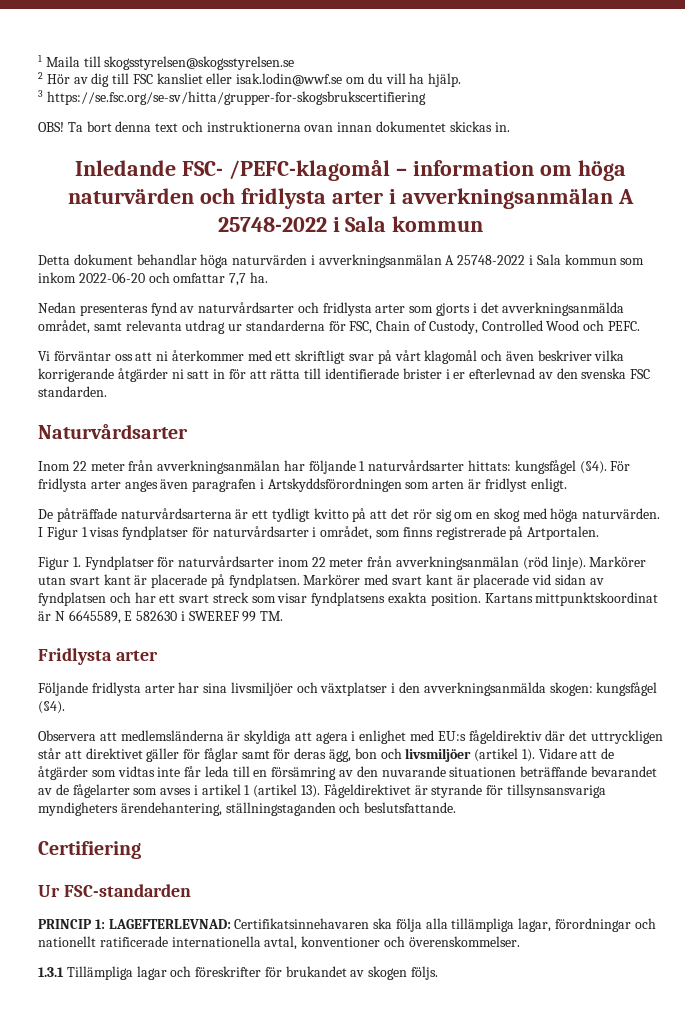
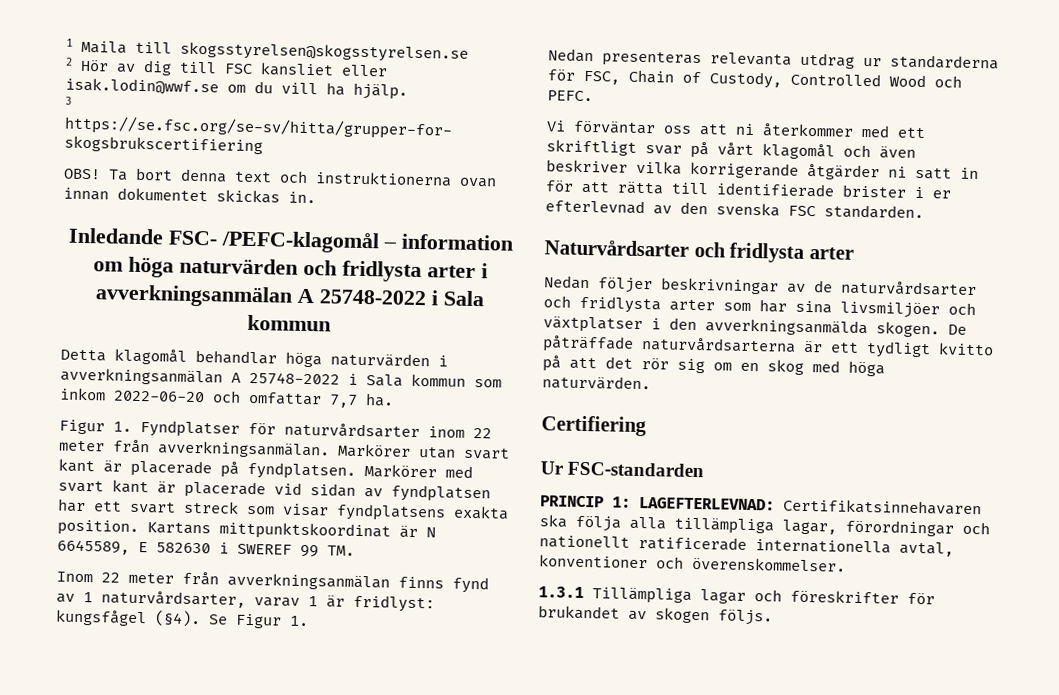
[73,254,133,265] dokument -> [114,348,187,365] klagomål
[38,302,625,316] [38,320,122,334] Nedan presenteras fynd av naturvårdsarter och fridlysta arter som gjorts i det avverkningsanmälda området, samt -> [59,419,492,439] [59,439,510,460] [58,458,473,480] [58,479,491,503] [57,498,509,522] [57,519,436,541] [57,539,355,558] [56,571,489,594] [56,590,435,613] [55,609,309,629] [548,48,702,68] Figur 1. Fyndplatser för naturvårdsarter inom 22 meter från avverkningsanmälan. Markörer utan svart kant är placerade på fyndplatsen. Markörer med svart kant är placerade vid sidan av fyndplatsen har ett svart streck som visar fyndplatsens exakta position. Kartans mittpunktskoordinat är N 6645589, E 582630 i SWEREF 99 TM. // Inom 22 meter från avverkningsanmälan finns fynd av 1 naturvårdsarter, varav 1 är fridlyst: kungsfågel (§4). Se Figur 1. // Nedan presenteras
[38,460,631,474] [38,478,567,492] // Inom 22 meter från avverkningsanmälan har följande 1 naturvårdsarter hittats: kungsfågel (§4). För fridlysta arter anges även paragrafen i Artskyddsförordningen som arten är fridlyst enligt. // -> [693,241,854,263] [544,275,977,297] [543,295,976,319] [543,316,940,338] och fridlysta arter // Nedan följer beskrivningar av de naturvårdsarter och fridlysta arter som har sina livsmiljöer och växtplatser i den avverkningsanmälda skogen.
[38,526,600,540] [38,556,647,570] [38,574,604,588] [38,592,659,606] [38,610,284,624] [38,648,158,665] [38,682,658,696] [38,701,65,714] [38,730,663,744] [38,748,615,762] [38,766,657,780] [38,784,606,798] [38,802,457,816] I Figur 1 visas fyndplatser för naturvårdsarter i området, som finns registrerade på Artportalen. // Figur 1. Fyndplatser för naturvårdsarter inom 22 meter från avverkningsanmälan (röd linje). Markörer utan svart kant är placerade på fyndplatsen. Markörer med svart kant är placerade vid sidan av fyndplatsen och har ett svart streck som visar fyndplatsens exakta position. Kartans mittpunktskoordinat är N 6645589, E 582630 i SWEREF 99 TM. // Fridlysta arter // Följande fridlysta arter har sina livsmiljöer och växtplatser i den avverkningsanmälda skogen: kungsfågel (§4). // Observera att medlemsländerna är skyldiga att agera i enlighet med EU:s fågeldirektiv där det uttryckligen står att direktivet gäller för fåglar samt för deras ägg, bon och livsmiljöer (artikel 1). Vidare att de åtgärder som vidtas inte får leda till en försämring av den nuvarande situationen beträffande bevarandet av de fågelarter som avses i artikel 1 (artikel 13). Fågeldirektivet är styrande för tillsynsansvariga myndigheters ärendehantering, ställningstaganden och beslutsfattande. -> (651, 383) none

